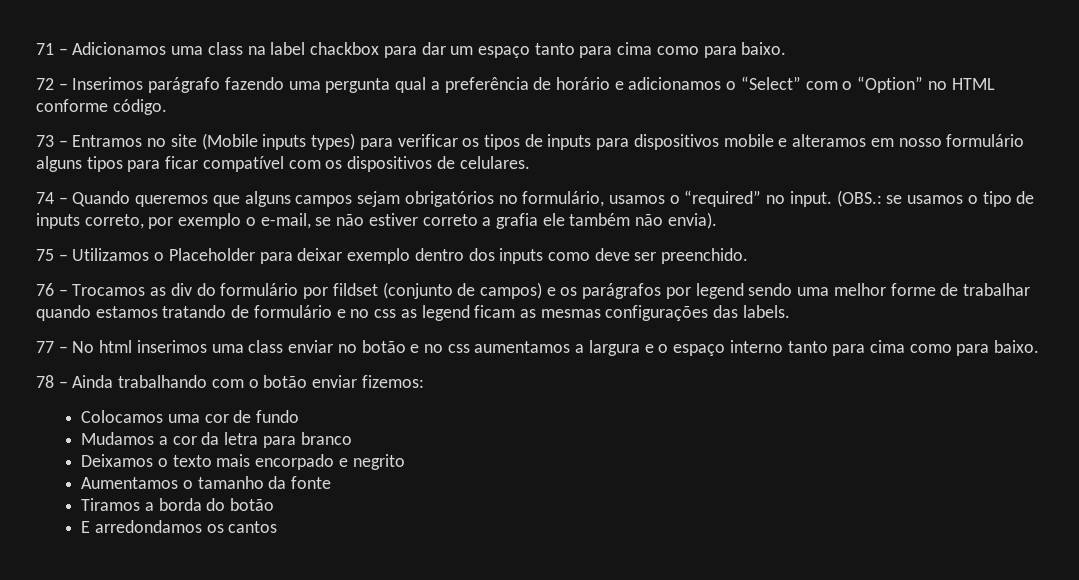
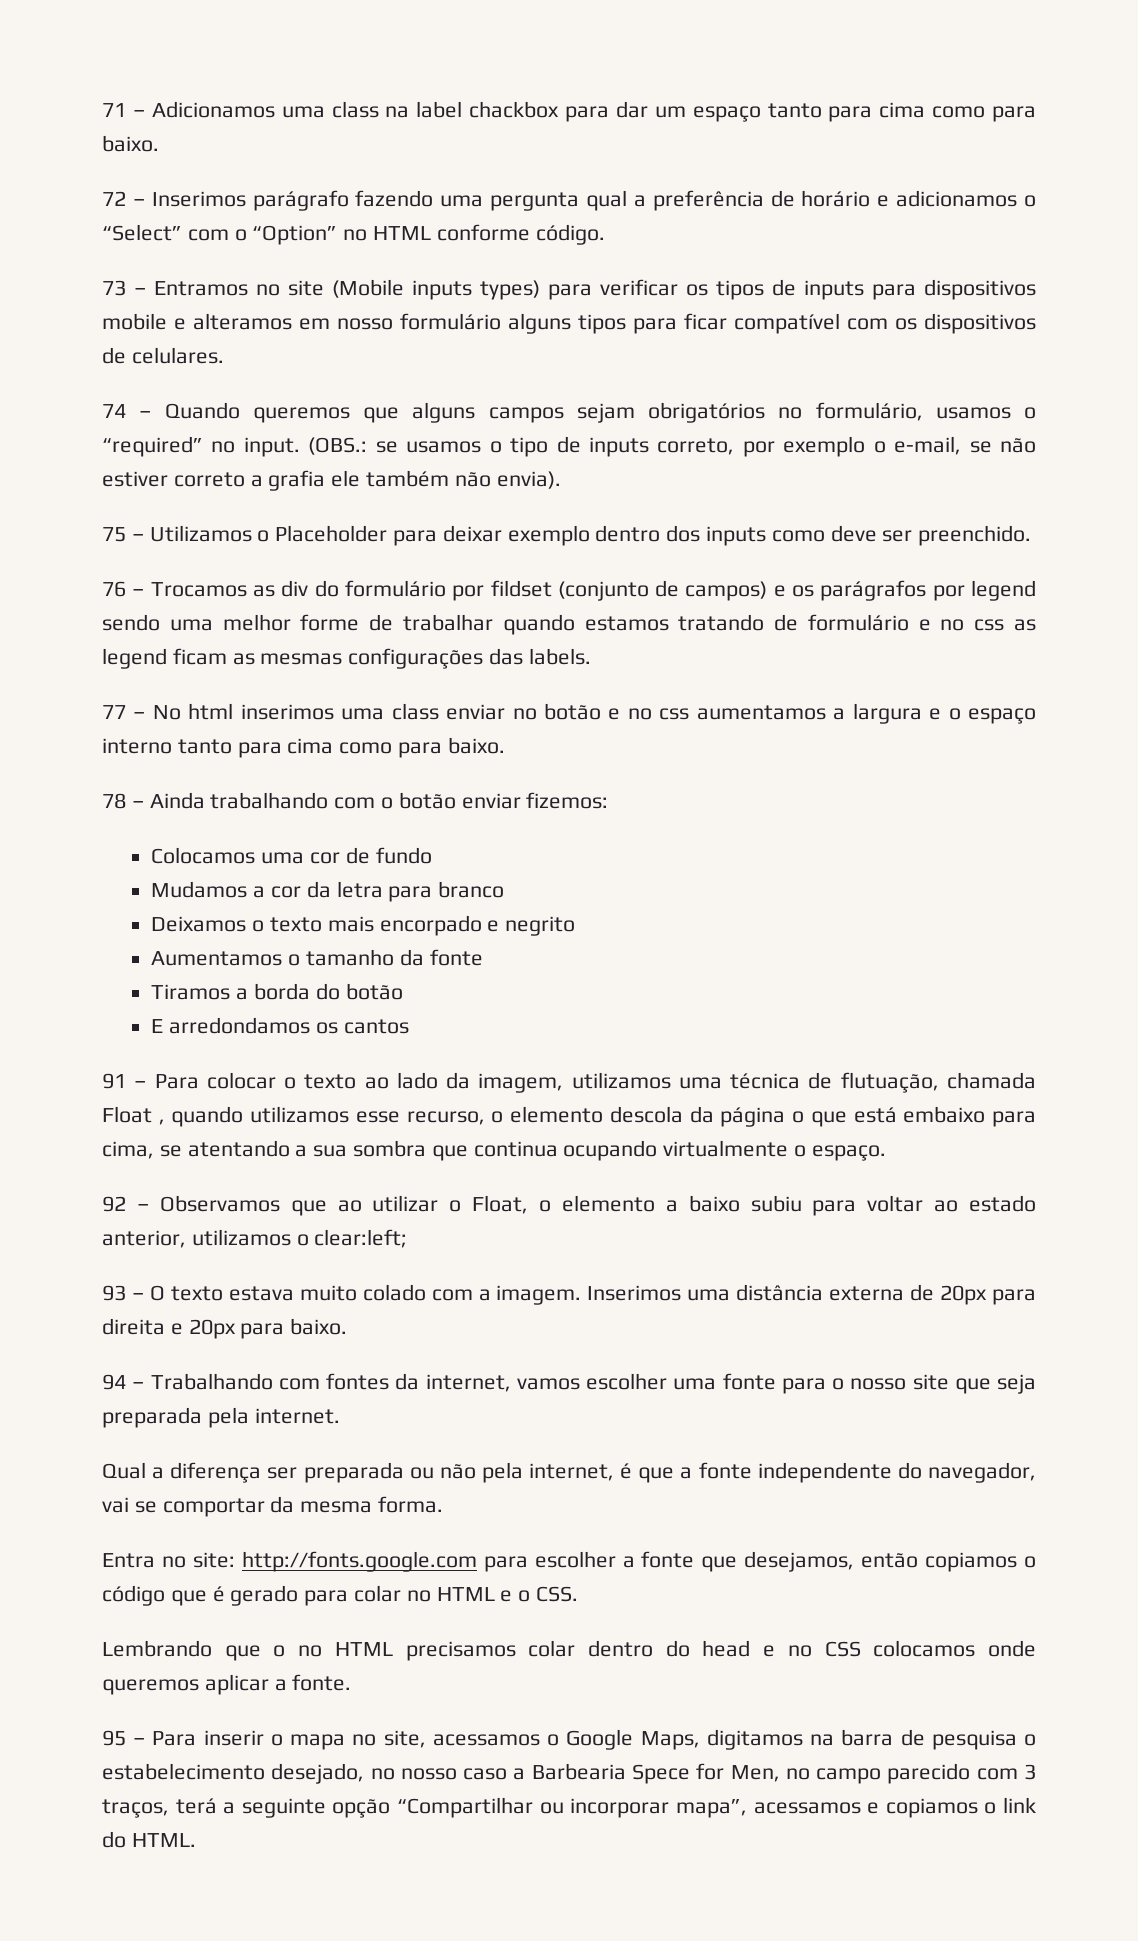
(278, 527) none -> [102,1072,1036,1093] [102,1106,1036,1127] [102,1140,886,1161] [102,1195,1036,1216] [102,1229,408,1248] [102,1284,1036,1305] [102,1318,348,1339] [102,1373,1036,1394] [102,1407,340,1428] [102,1462,1036,1483] [102,1496,444,1517] [102,1551,1036,1572] [102,1585,579,1606] [102,1640,1036,1661] [102,1674,352,1695] [102,1729,1036,1750] [102,1763,1037,1784] [102,1797,1037,1818] [102,1831,196,1848] // 91 – Para colocar o texto ao lado da imagem, utilizamos uma técnica de flutuação, chamada Float , quando utilizamos esse recurso, o elemento descola da página o que está embaixo para cima, se atentando a sua sombra que continua ocupando virtualmente o espaço. // 92 – Observamos que ao utilizar o Float, o elemento a baixo subiu para voltar ao estado anterior, utilizamos o clear:left; // 93 – O texto estava muito colado com a imagem. Inserimos uma distância externa de 20px para direita e 20px para baixo. // 94 – Trabalhando com fontes da internet, vamos escolher uma fonte para o nosso site que seja preparada pela internet. // Qual a diferença ser preparada ou não pela internet, é que a fonte independente do navegador, vai se comportar da mesma forma. // Entra no site: http://fonts.google.com para escolher a fonte que desejamos, então copiamos o código que é gerado para colar no HTML e o CSS. // Lembrando que o no HTML precisamos colar dentro do head e no CSS colocamos onde queremos aplicar a fonte. // 95 – Para inserir o mapa no site, acessamos o Google Maps, digitamos na barra de pesquisa o estabelecimento desejado, no nosso caso a Barbearia Spece for Men, no campo parecido com 3 traços, terá a seguinte opção “Compartilhar ou incorporar mapa”, acessamos e copiamos o link do HTML.

